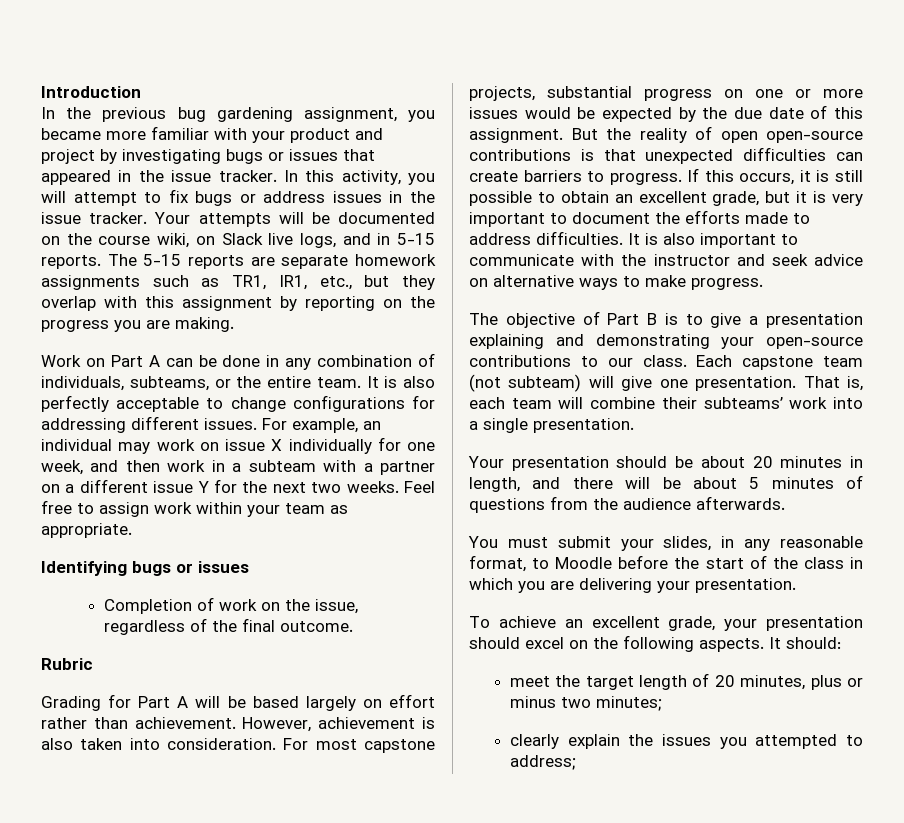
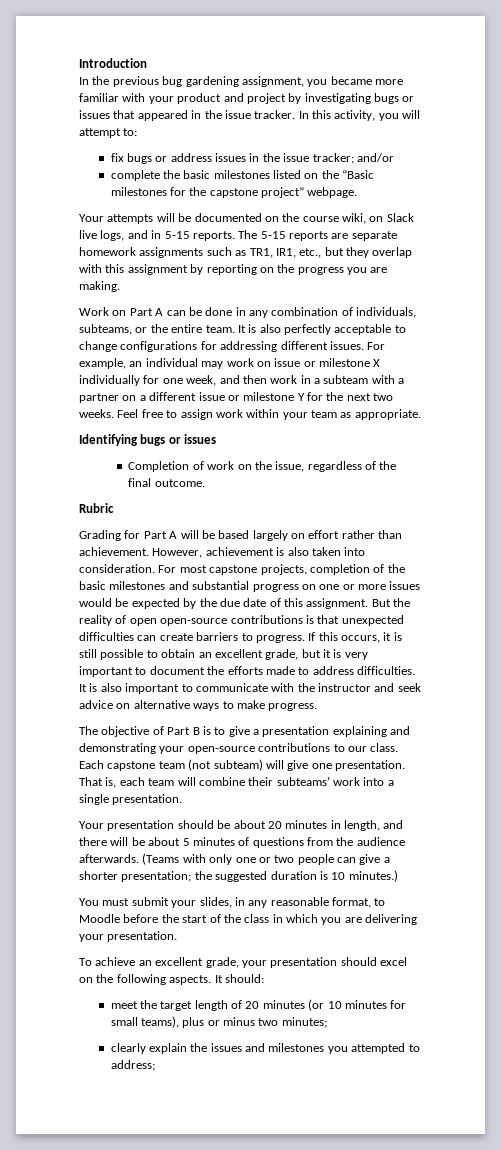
[144,192,162,203] to -> [123,128,138,136] to: //
[89,212,148,224] tracker. -> [312,153,394,164] [110,170,375,181] [110,187,358,198] tracker; and/or // complete the basic milestones listed on the “Basic milestones for the capstone project” webpage. //
(265, 445) none -> [303,358,370,367] or milestone
(194, 487) none -> [227,392,295,401] or milestone
(535, 93) none -> [309,564,405,575] [79,581,189,590] completion of the basic milestones and
(785, 503) none -> [142,853,390,865] [79,870,398,882] (Teams with only one or two people can give a shorter presentation; the suggested duration is 10 minutes.)
[740,675,806,690] minutes, -> [262,999,407,1011] [110,1016,179,1028] minutes (or 10 minutes for small teams),
(711, 740) none -> [245,1043,325,1052] and milestones

